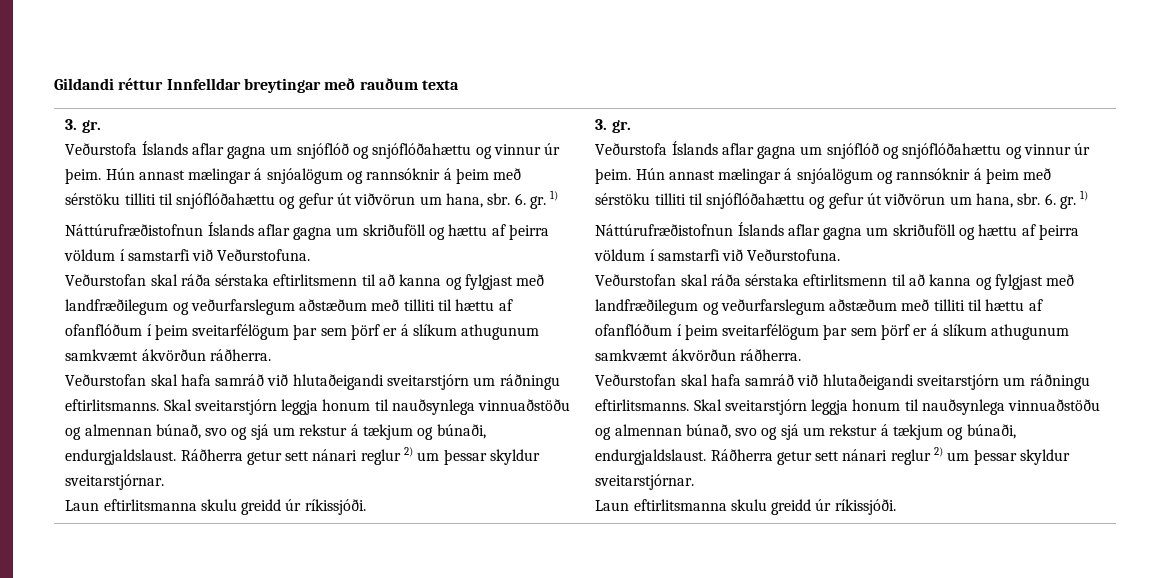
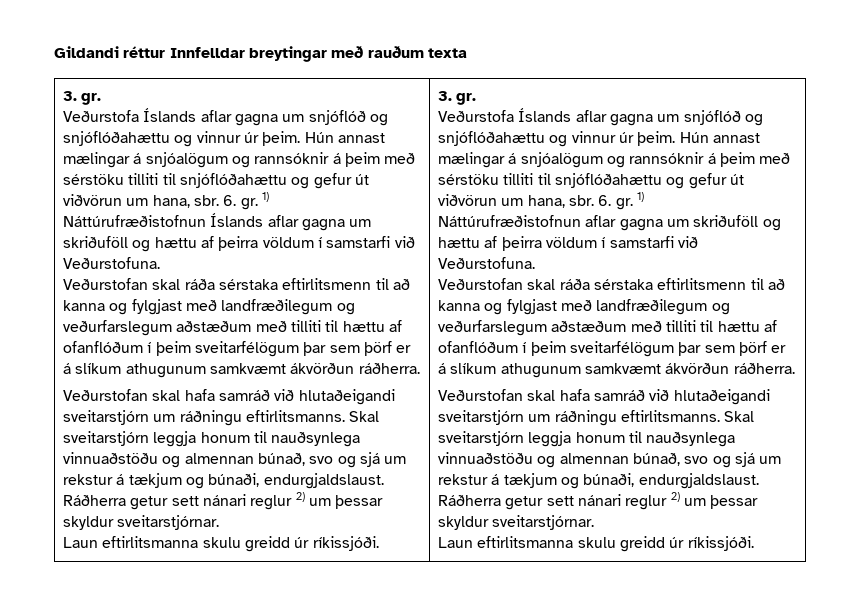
[737,222,784,236] Íslands -> (582, 221) none

